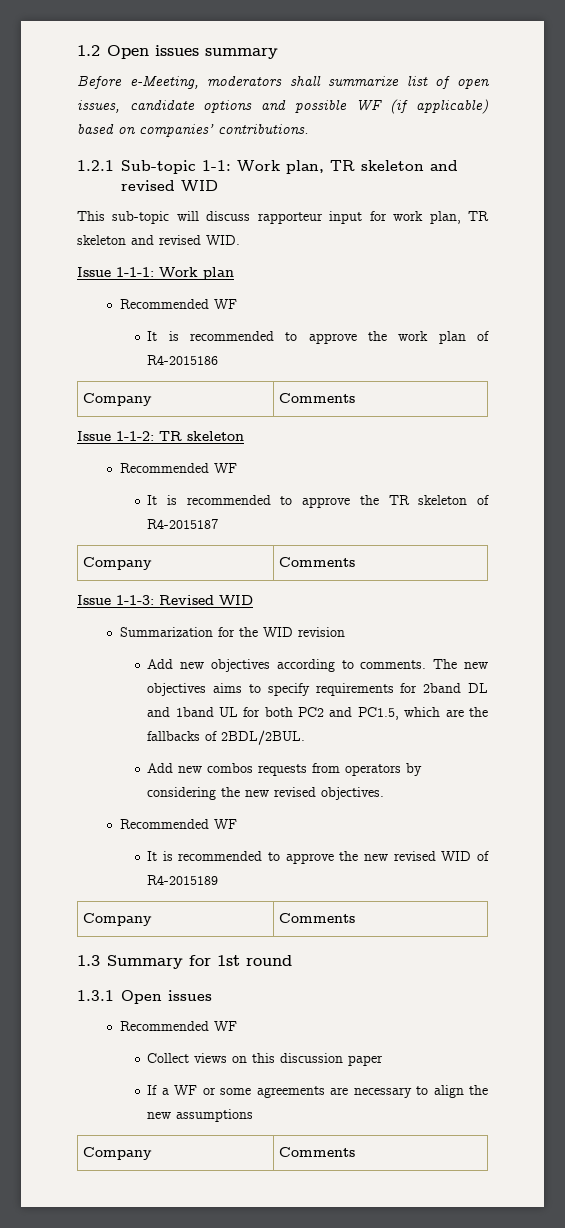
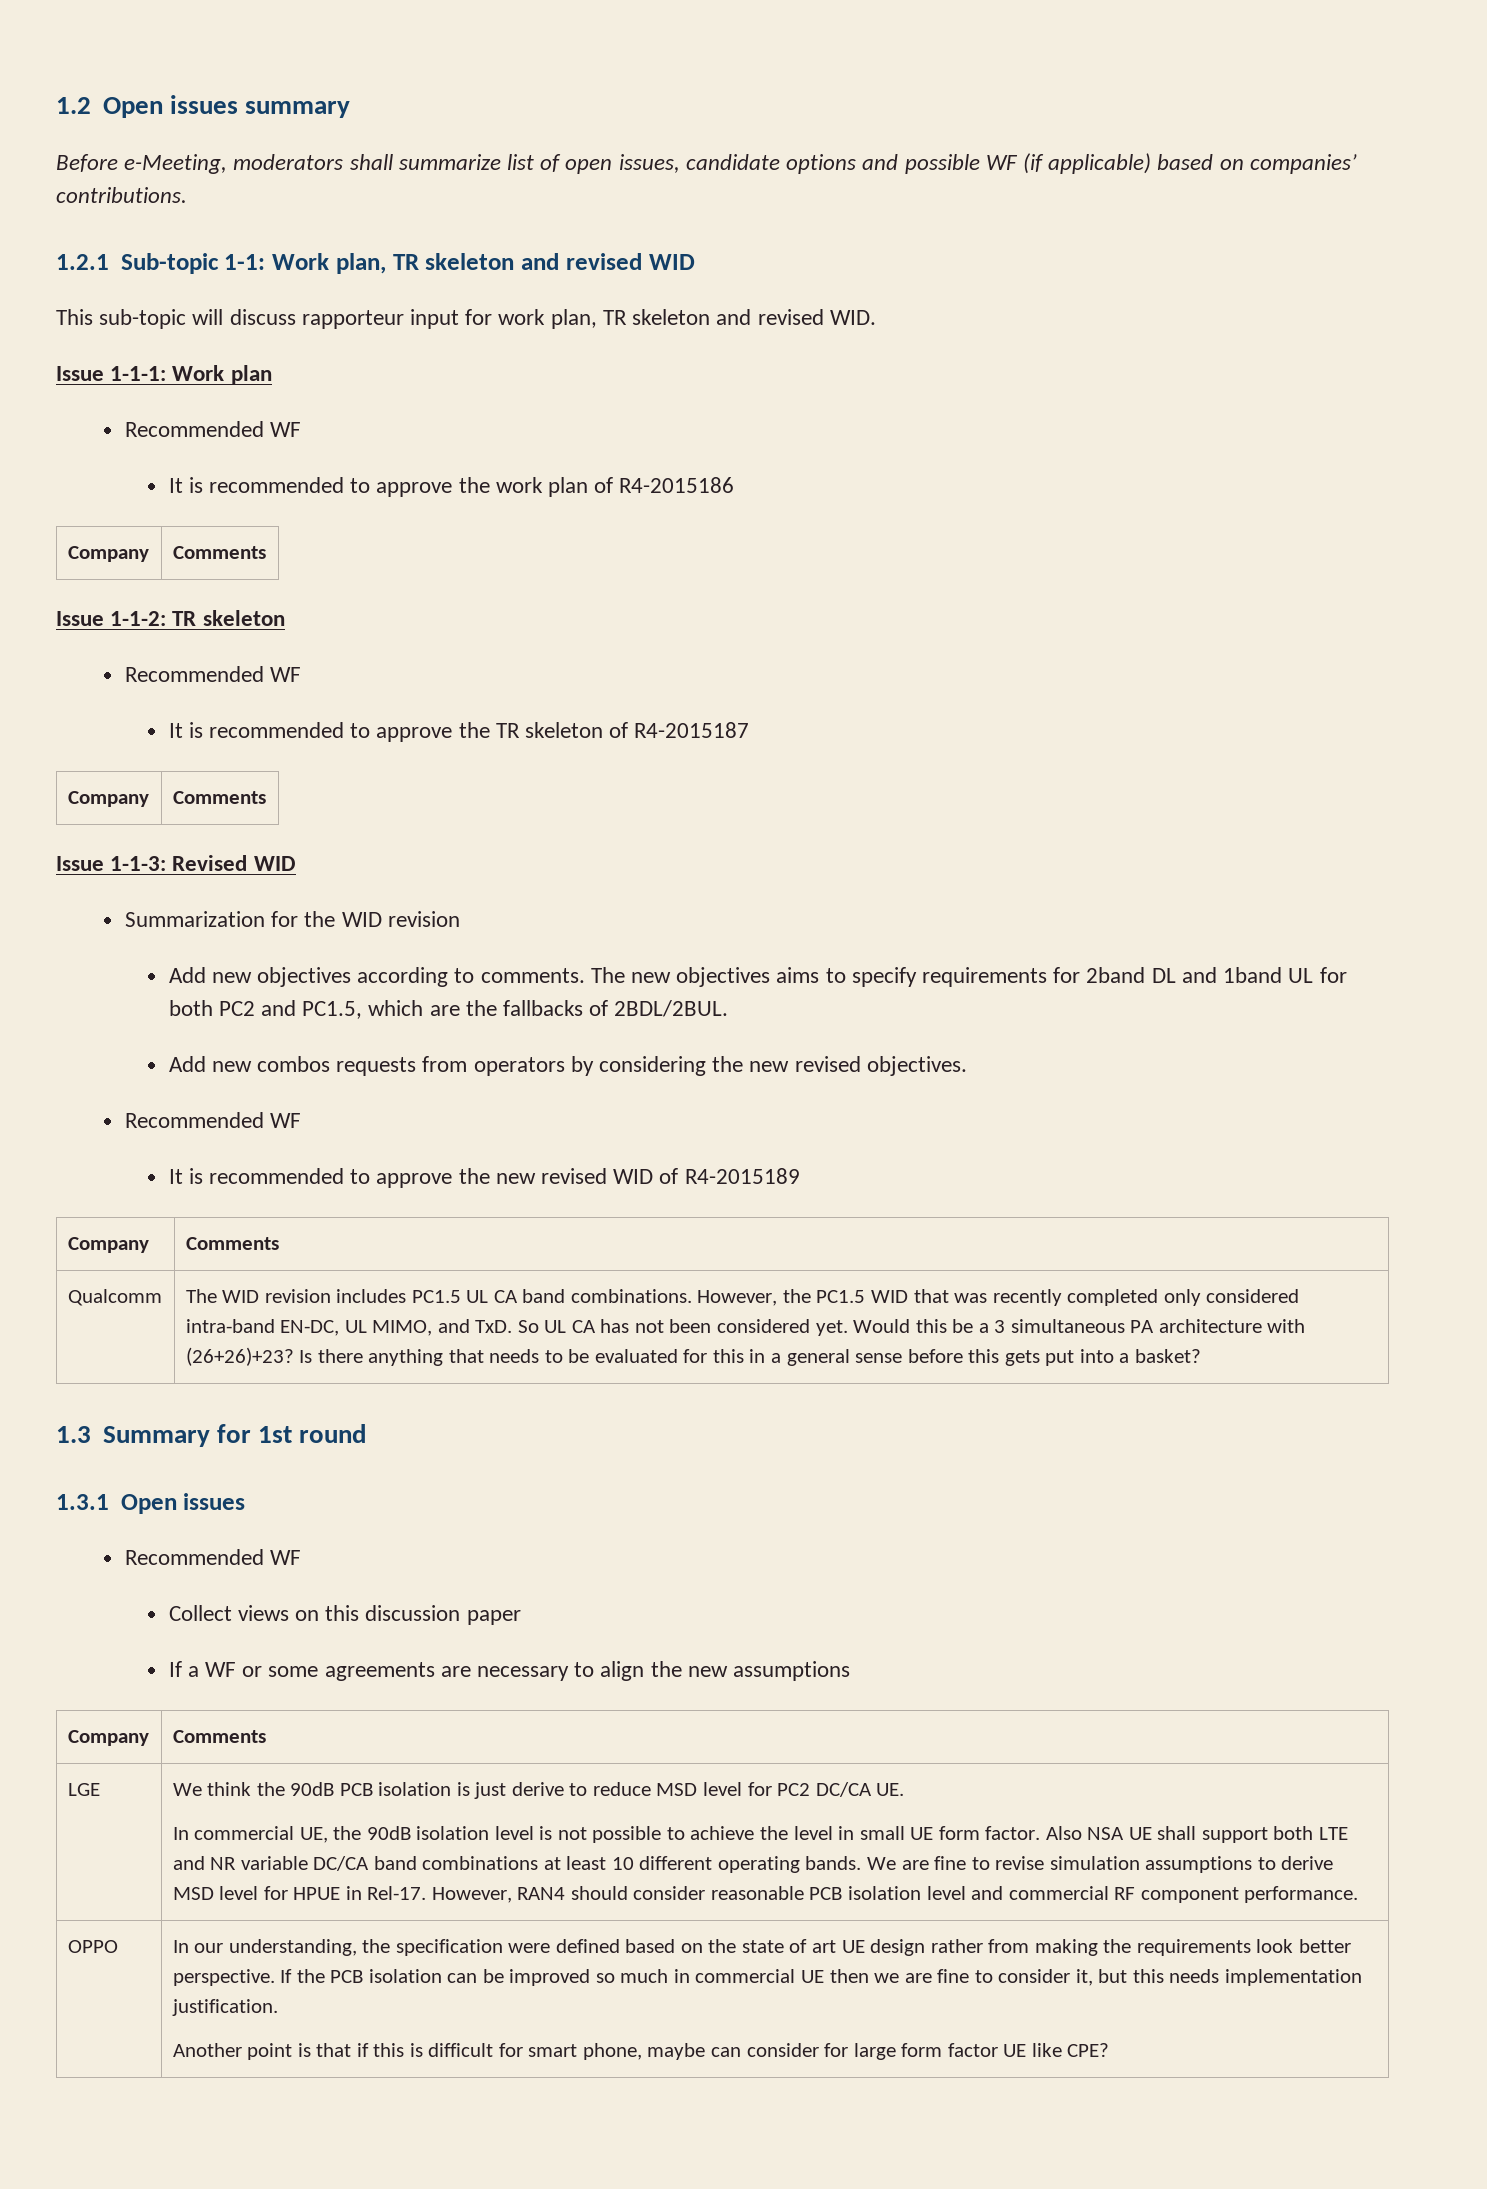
(355, 918) none -> [67,1289,162,1306] [185,1289,1300,1306] [185,1319,1306,1336] [185,1347,1201,1366] // Qualcomm | The WID revision includes PC1.5 UL CA band combinations. However, the PC1.5 WID that was recently completed only considered intra-band EN-DC, UL MIMO, and TxD. So UL CA has not been considered yet. Would this be a 3 simultaneous PA architecture with (26+26)+23? Is there anything that needs to be evaluated for this in a general sense before this gets put into a basket?
(355, 1152) none -> [67,1783,100,1796] [172,1782,905,1799] [172,1826,1348,1843] [172,1856,1334,1873] [172,1886,1359,1903] [67,1940,118,1953] [172,1939,1351,1956] [172,1969,1362,1986] [171,1999,278,2016] [172,2043,1110,2060] // LGE | We think the 90dB PCB isolation is just derive to reduce MSD level for PC2 DC/CA UE. // In commercial UE, the 90dB isolation level is not possible to achieve the level in small UE form factor. Also NSA UE shall support both LTE and NR variable DC/CA band combinations at least 10 different operating bands. We are fine to revise simulation assumptions to derive MSD level for HPUE in Rel-17. However, RAN4 should consider reasonable PCB isolation level and commercial RF component performance. // OPPO | In our understanding, the specification were defined based on the state of art UE design rather from making the requirements look better perspective. If the PCB isolation can be improved so much in commercial UE then we are fine to consider it, but this needs implementation justification. // Another point is that if this is difficult for smart phone, maybe can consider for large form factor UE like CPE?

